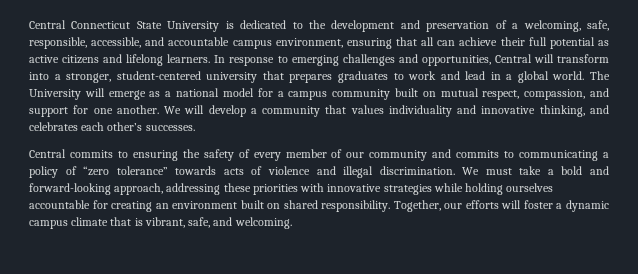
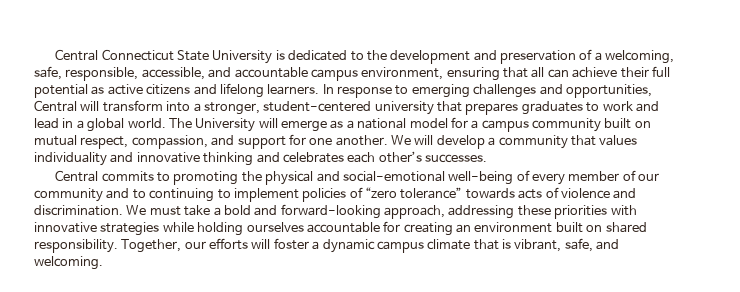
[539,105,585,117] thinking, -> [203,152,254,166] thinking
[132,149,234,161] ensuring the safety -> [173,171,514,185] promoting the physical and social-emotional well-being
[456,150,609,161] [29,166,58,178] commits to communicating a policy -> [132,188,347,202] to continuing to implement policies
[343,166,374,178] illegal -> (637, 193) none

